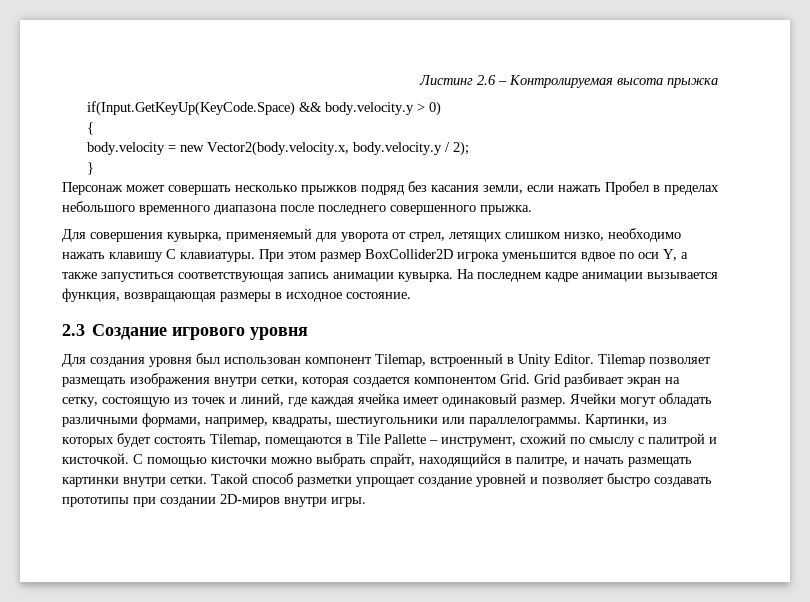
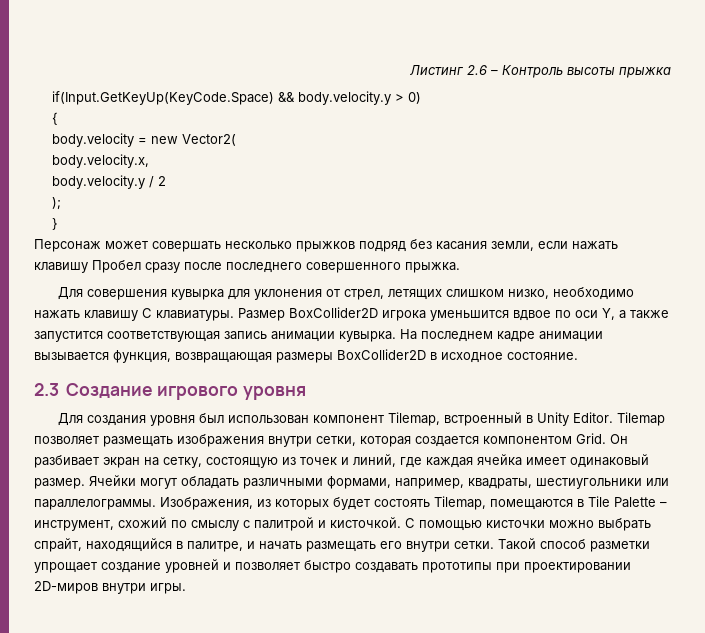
[509,75,663,88] Контролируемая высота -> [502,65,615,78] Контроль высоты
[206,141,469,156] Vector2(body.velocity.x, body.velocity.y / 2); -> [181,134,236,146] [51,154,149,168] [51,175,166,189] [51,197,61,210] Vector2( // body.velocity.x, // body.velocity.y / 2 // );
[605,181,719,195] [62,201,277,215] Пробел в пределах небольшого временного диапазона -> [34,260,180,273] клавишу Пробел сразу
[167,228,389,242] кувырка, применяемый для уворота -> [171,289,323,300] кувырка для уклонения
[259,249,361,262] При этом размер -> [238,308,285,321] Размер
[101,272,174,282] запуститься -> [34,331,103,342] запустится
(271, 297) none -> [337,349,426,360] BoxCollider2D
[534,374,561,384] Grid -> [610,434,628,444] Он
[585,414,649,427] Картинки, -> [160,497,253,510] Изображения,
[384,434,426,444] Pallette -> [614,497,656,508] Palette
[62,477,119,487] картинки -> [380,541,402,549] его
[160,497,216,507] создании -> [524,562,631,573] проектировании

